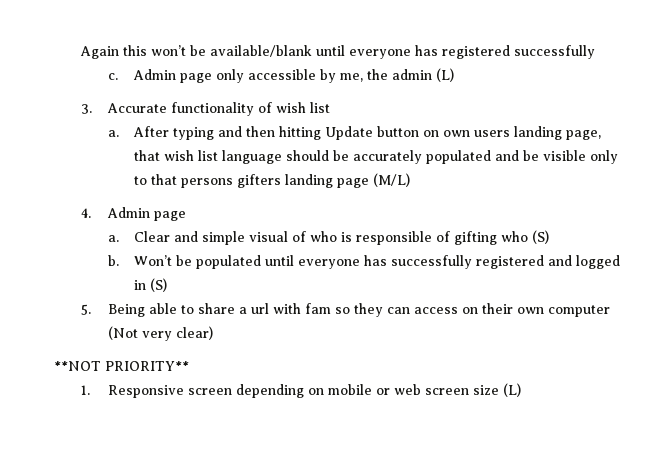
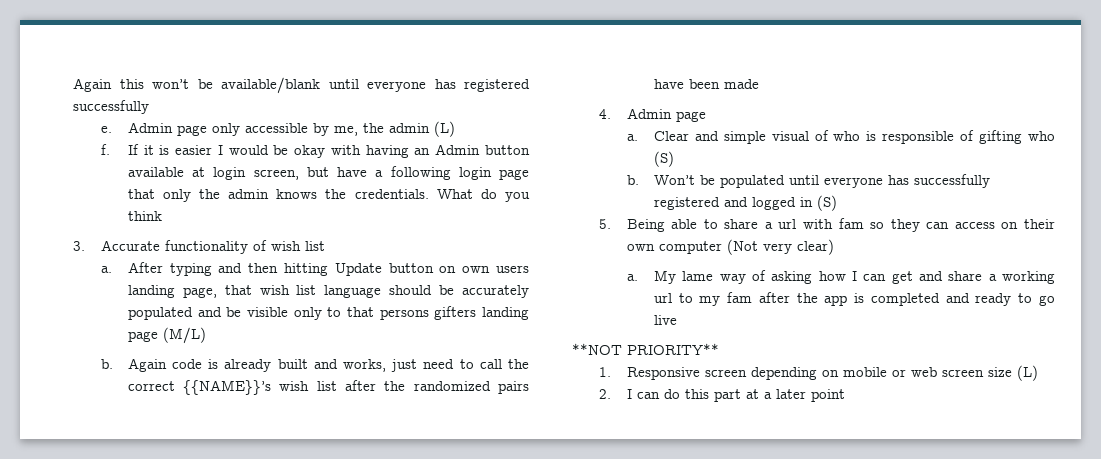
[107,73,118,80] c. -> [100,126,112,133] e.
(455, 75) none -> [100,144,531,158] [127,166,529,180] [127,189,530,202] [127,211,162,221] // f. If it is easier I would be okay with having an Admin button available at login screen, but have a following login page that only the admin knows the credentials. What do you think
(411, 180) none -> [100,358,529,372] [127,380,529,395] [653,79,759,89] // b. Again code is already built and works, just need to call the correct {{NAME}}’s wish list after the randomized pairs have been made
(213, 333) none -> [626,270,1055,284] [653,292,1055,306] [653,315,677,325] // a. My lame way of asking how I can get and share a working url to my fam after the app is completed and ready to go live
(521, 390) none -> [599,389,845,402] // 2. I can do this part at a later point

